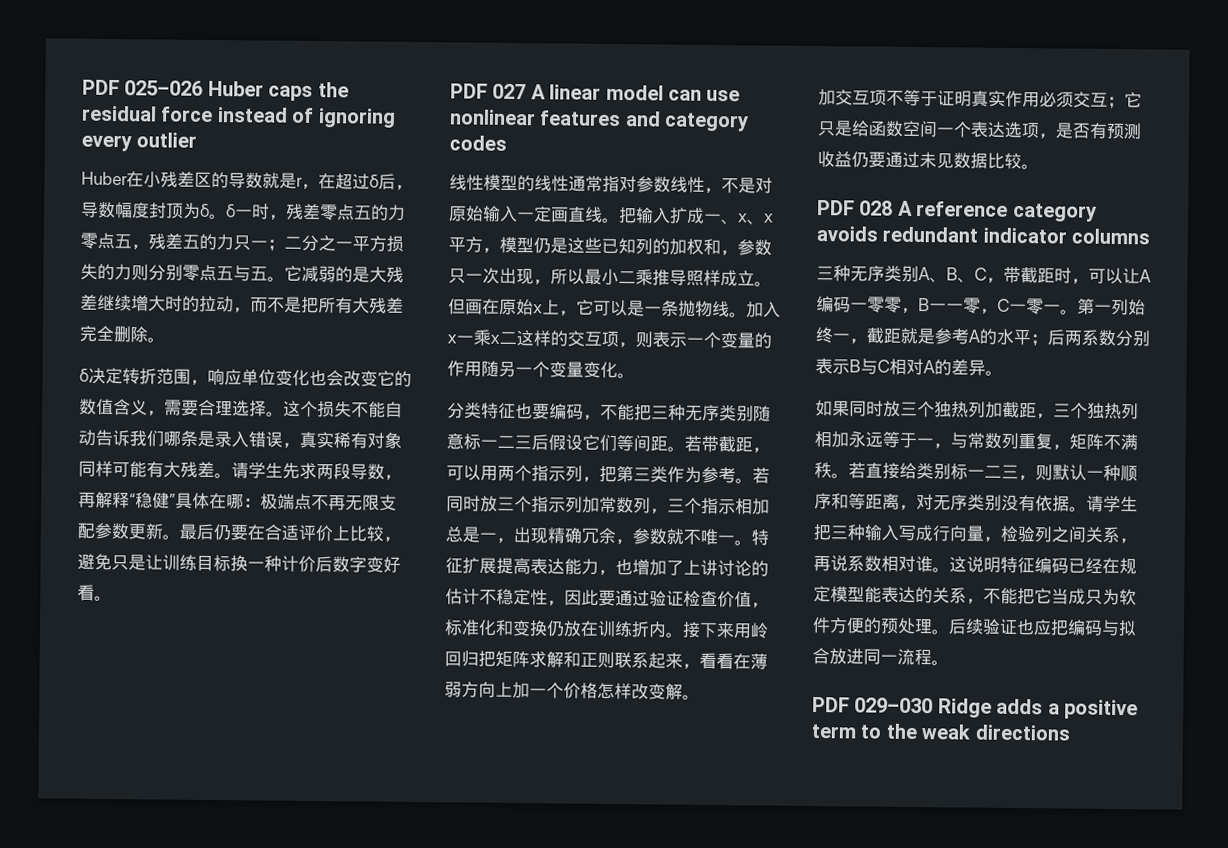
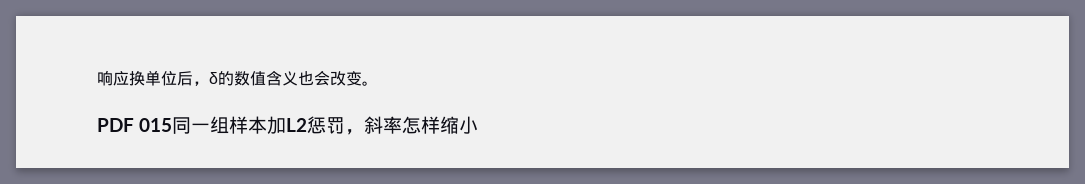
[82,79,349,101] [81,105,396,128] [81,132,198,152] [81,171,413,191] [81,201,406,221] [80,232,404,252] [80,263,404,283] [80,294,404,314] [79,325,165,343] [79,367,412,387] [79,398,403,418] [78,429,402,449] [78,460,402,481] [78,491,397,511] [77,522,401,543] [77,553,401,573] [77,584,112,602] [450,83,741,102] [449,109,750,132] [449,135,507,151] [449,174,773,195] [449,205,774,225] [448,236,772,257] [448,267,772,287] [448,298,781,318] [447,329,772,349] [447,360,635,379] [447,402,771,422] [446,433,770,454] [446,464,770,484] [446,495,770,515] [445,526,769,546] [445,557,769,577] [445,588,769,609] [444,619,769,639] [444,650,768,670] [444,681,700,700] [818,89,1142,110] [817,120,1142,140] [817,151,1039,170] [817,200,1097,222] [816,226,1151,245] [816,265,1151,285] [816,296,1146,316] [815,327,1150,347] [815,358,1003,376] [815,400,1139,420] [814,430,1138,451] [814,461,1138,482] [814,492,1138,513] [813,523,1137,545] [813,554,1137,575] [813,585,1137,606] [812,616,1137,637] [812,647,949,666] [812,696,1138,720] [811,723,1071,741] PDF 025–026 Huber caps the residual force instead of ignoring every outlier // Huber在小残差区的导数就是r，在超过δ后，导数幅度封顶为δ。δ一时，残差零点五的力零点五，残差五的力只一；二分之一平方损失的力则分别零点五与五。它减弱的是大残差继续增大时的拉动，而不是把所有大残差完全删除。 // δ决定转折范围，响应单位变化也会改变它的数值含义，需要合理选择。这个损失不能自动告诉我们哪条是录入错误，真实稀有对象同样可能有大残差。请学生先求两段导数，再解释“稳健”具体在哪：极端点不再无限支配参数更新。最后仍要在合适评价上比较，避免只是让训练目标换一种计价后数字变好看。 // PDF 027 A linear model can use nonlinear features and category codes // 线性模型的线性通常指对参数线性，不是对原始输入一定画直线。把输入扩成一、x、x平方，模型仍是这些已知列的加权和，参数只一次出现，所以最小二乘推导照样成立。但画在原始x上，它可以是一条抛物线。加入x一乘x二这样的交互项，则表示一个变量的作用随另一个变量变化。 // 分类特征也要编码，不能把三种无序类别随意标一二三后假设它们等间距。若带截距，可以用两个指示列，把第三类作为参考。若同时放三个指示列加常数列，三个指示相加总是一，出现精确冗余，参数就不唯一。特征扩展提高表达能力，也增加了上讲讨论的估计不稳定性，因此要通过验证检查价值，标准化和变换仍放在训练折内。接下来用岭回归把矩阵求解和正则联系起来，看看在薄弱方向上加一个价格怎样改变解。 // 加交互项不等于证明真实作用必须交互；它只是给函数空间一个表达选项，是否有预测收益仍要通过未见数据比较。 // PDF 028 A reference category avoids redundant indicator columns // 三种无序类别A、B、C，带截距时，可以让A编码一零零，B一一零，C一零一。第一列始终一，截距就是参考A的水平；后两系数分别表示B与C相对A的差异。 // 如果同时放三个独热列加截距，三个独热列相加永远等于一，与常数列重复，矩阵不满秩。若直接给类别标一二三，则默认一种顺序和等距离，对无序类别没有依据。请学生把三种输入写成行向量，检验列之间关系，再说系数相对谁。这说明特征编码已经在规定模型能表达的关系，不能把它当成只为软件方便的预处理。后续验证也应把编码与拟合放进同一流程。 // PDF 029–030 Ridge adds a positive term to the weak directions -> [97,70,378,86] [97,116,479,135] 响应换单位后，δ的数值含义也会改变。 // PDF 015同一组样本加L2惩罚，斜率怎样缩小

